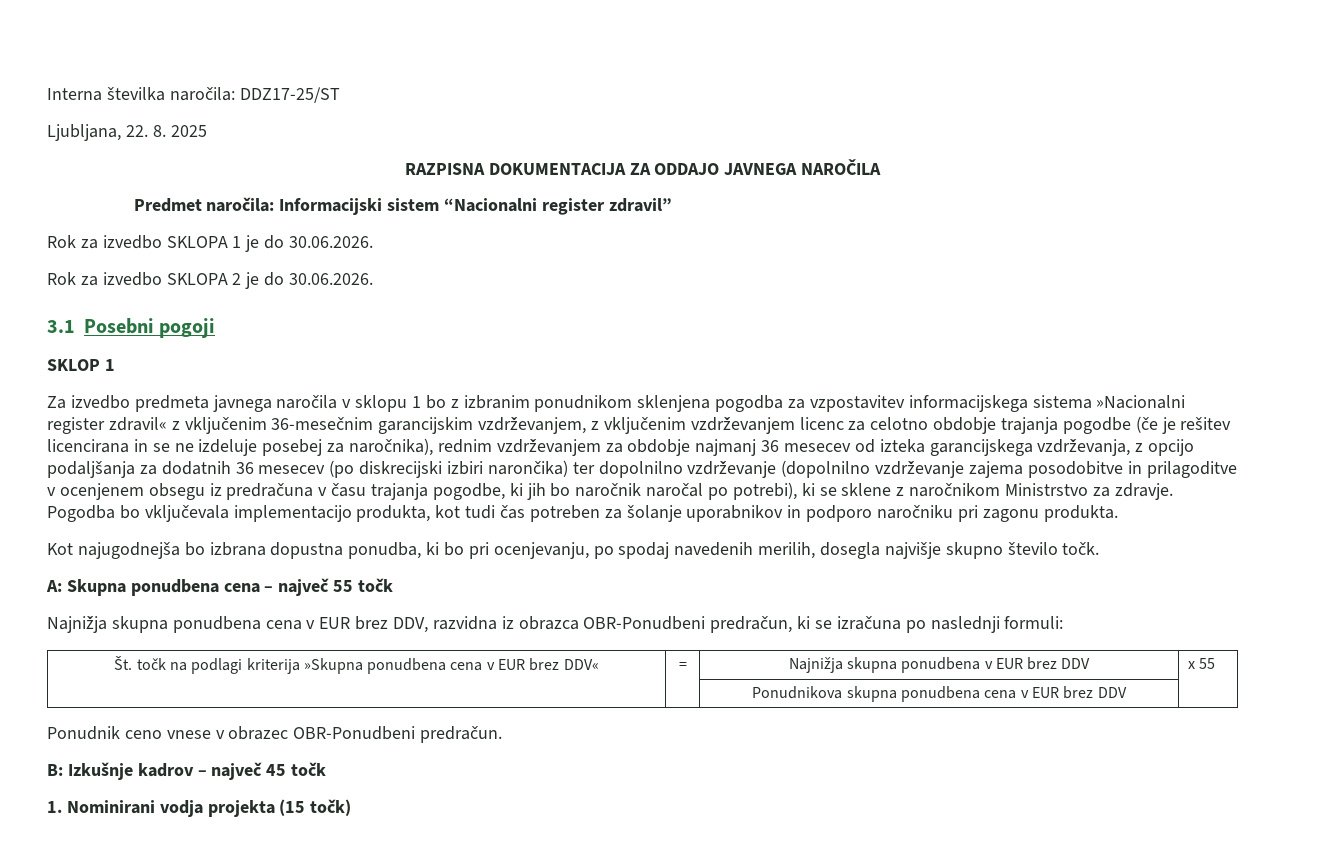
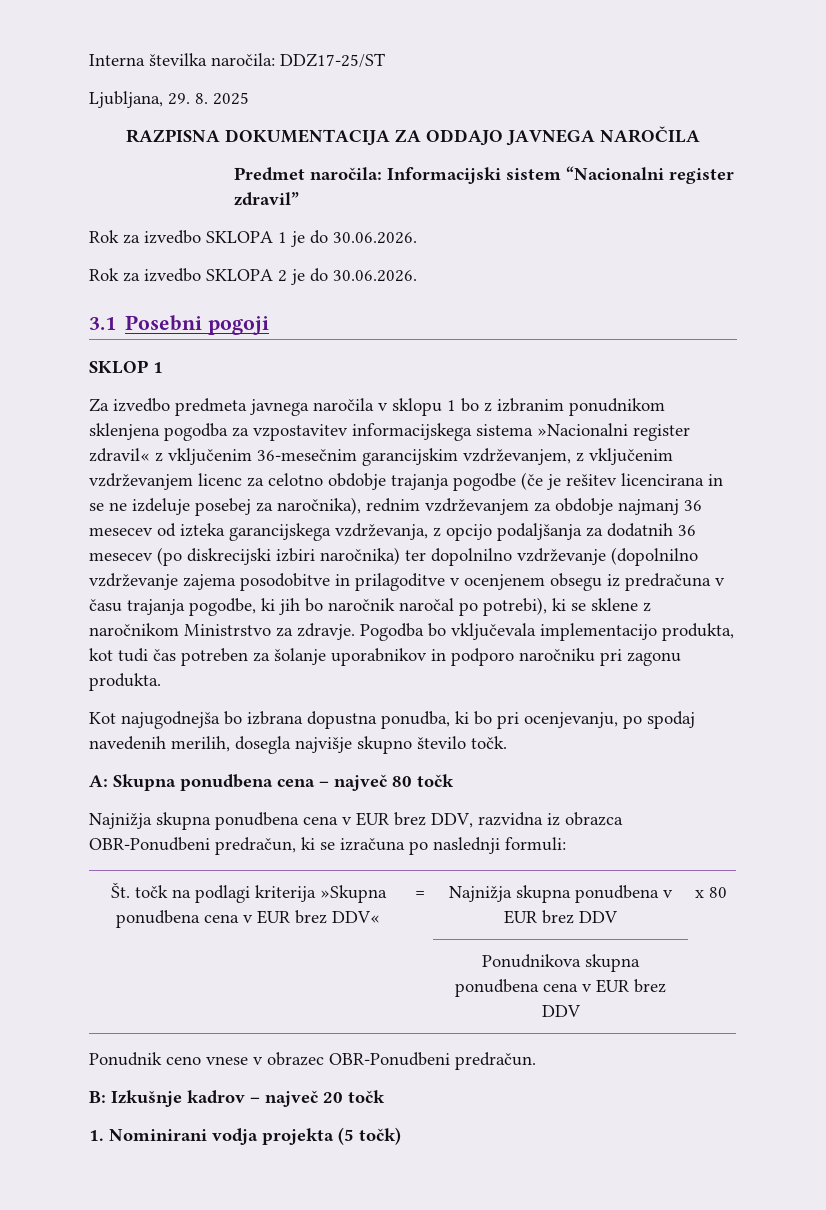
[125,125,148,137] 22. -> [168,93,190,105] 29.
[487,460,568,477] narončika) -> [320,547,400,565] naročnika)
[333,580,354,592] 55 -> [392,776,412,787] 80
[1199,658,1216,669] 55 -> [708,887,727,898] 80
[266,764,287,776] 45 -> [323,1092,343,1103] 20
[279,799,306,816] (15 -> [338,1127,354,1145] (5

